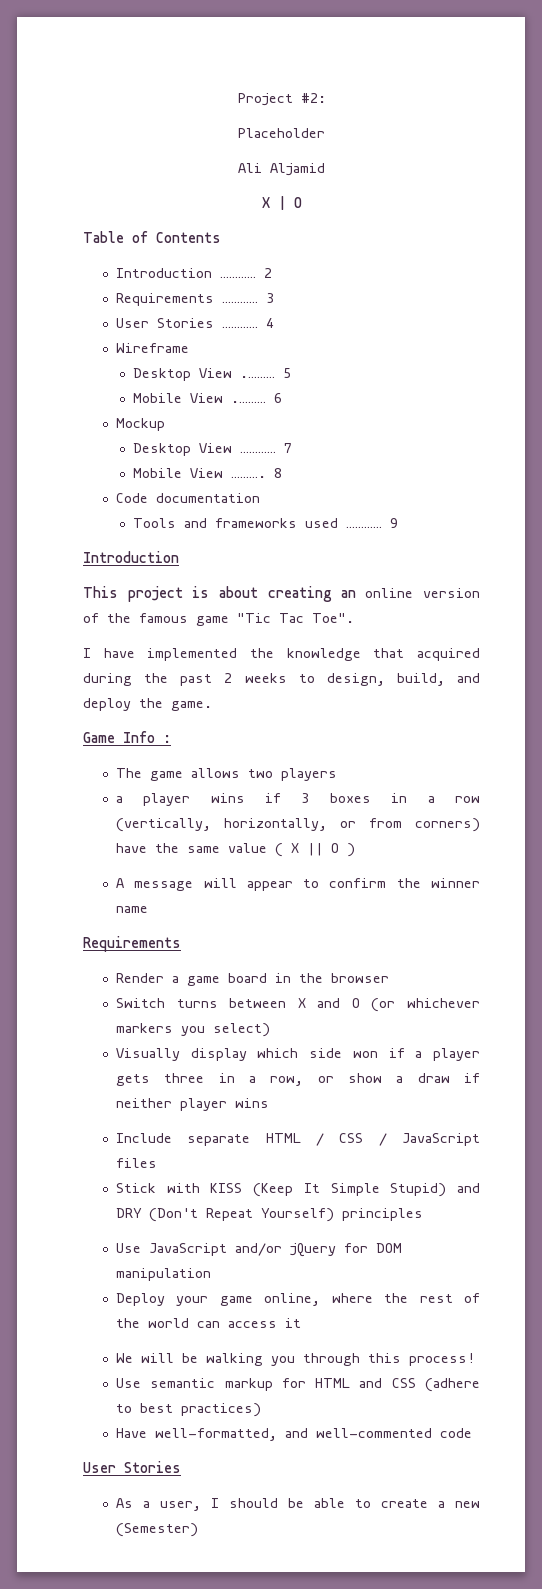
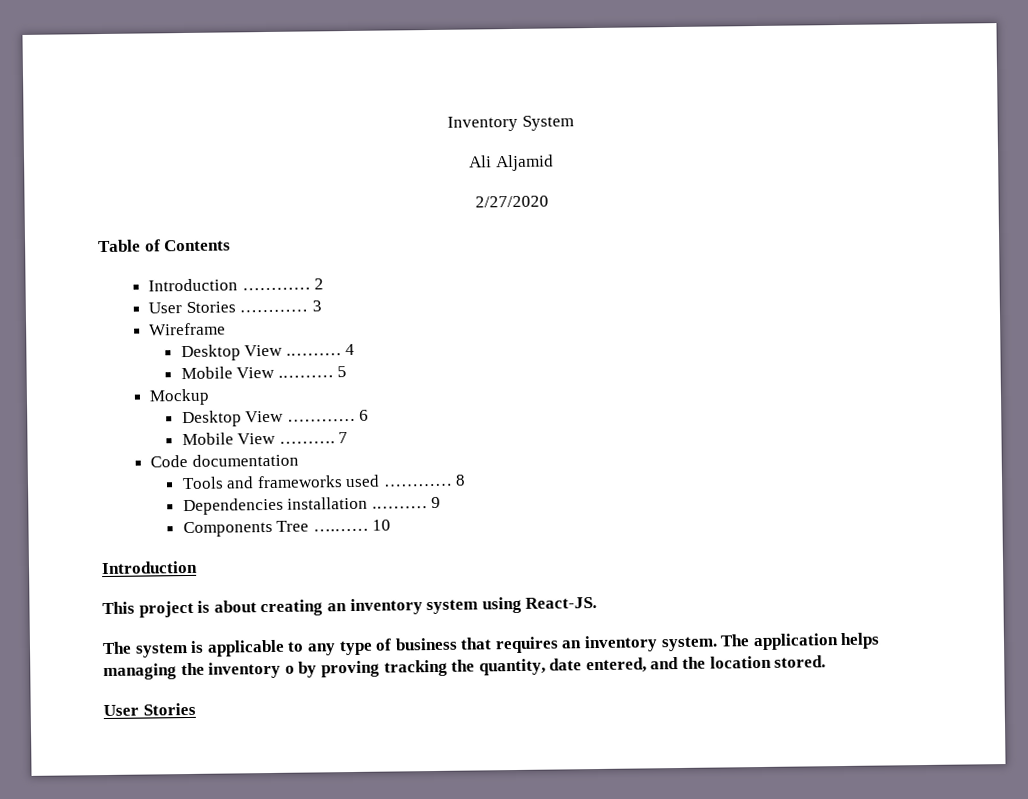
[237,93,326,106] [238,128,325,138] Project #2: // Placeholder -> [447,115,574,132] Inventory System
[261,196,302,210] X | O -> [474,195,549,208] 2/27/2020
[115,293,274,306] // Requirements ………… 3 -> (325, 284) none
[265,318,274,328] 4 -> [311,300,322,312] 3
[282,368,291,378] [132,393,282,403] 5 // Mobile View .……… 6 -> [345,343,356,356] [180,366,348,380] 4 // Mobile View .……… 5
[283,443,292,453] [132,468,282,478] 7 // Mobile View ………. 8 -> [359,409,370,421] [181,432,349,446] 6 // Mobile View ………. 7
[389,518,398,528] 9 -> [455,474,467,486] [182,496,442,516] [182,519,392,538] 8 // Dependencies installation .……… 9 // Components Tree ….…… 10
[365,588,480,598] [83,613,354,626] [83,648,480,661] [83,673,480,686] [83,698,212,711] [83,731,171,743] [115,768,337,781] [115,793,480,806] [115,818,480,832] [115,843,355,857] [115,878,480,891] [115,906,148,913] [83,936,181,952] [115,973,389,986] [115,998,480,1012] [115,1023,270,1037] [115,1048,480,1061] [115,1073,481,1086] [115,1098,269,1111] [115,1133,480,1146] [115,1158,157,1168] [115,1183,480,1197] [115,1208,423,1222] [115,1243,402,1257] [115,1268,211,1281] [115,1293,481,1306] [115,1318,301,1328] [115,1353,475,1366] [115,1378,480,1392] [115,1403,261,1417] [115,1428,472,1441] [83,1461,181,1473] [115,1498,480,1511] [115,1523,198,1537] online version of the famous game "Tic Tac Toe". // I have implemented the knowledge that acquired during the past 2 weeks to design, build, and deploy the game. // Game Info : // The game allows two players // a player wins if 3 boxes in a row (vertically, horizontally, or from corners) have the same value ( X || O ) // A message will appear to confirm the winner name // Requirements // Render a game board in the browser // Switch turns between X and O (or whichever markers you select) // Visually display which side won if a player gets three in a row, or show a draw if neither player wins // Include separate HTML / CSS / JavaScript files // Stick with KISS (Keep It Simple Stupid) and DRY (Don't Repeat Yourself) principles // Use JavaScript and/or jQuery for DOM manipulation // Deploy your game online, where the rest of the world can access it // We will be walking you through this process! // Use semantic markup for HTML and CSS (adhere to best practices) // Have well-formatted, and well-commented code // User Stories // As a user, I should be able to create a new (Semester) -> [349,596,598,616] [102,632,881,658] [103,655,827,681] [103,702,196,717] inventory system using React-JS. // The system is applicable to any type of business that requires an inventory system. The application helps managing the inventory o by proving tracking the quantity, date entered, and the location stored. // User Stories

